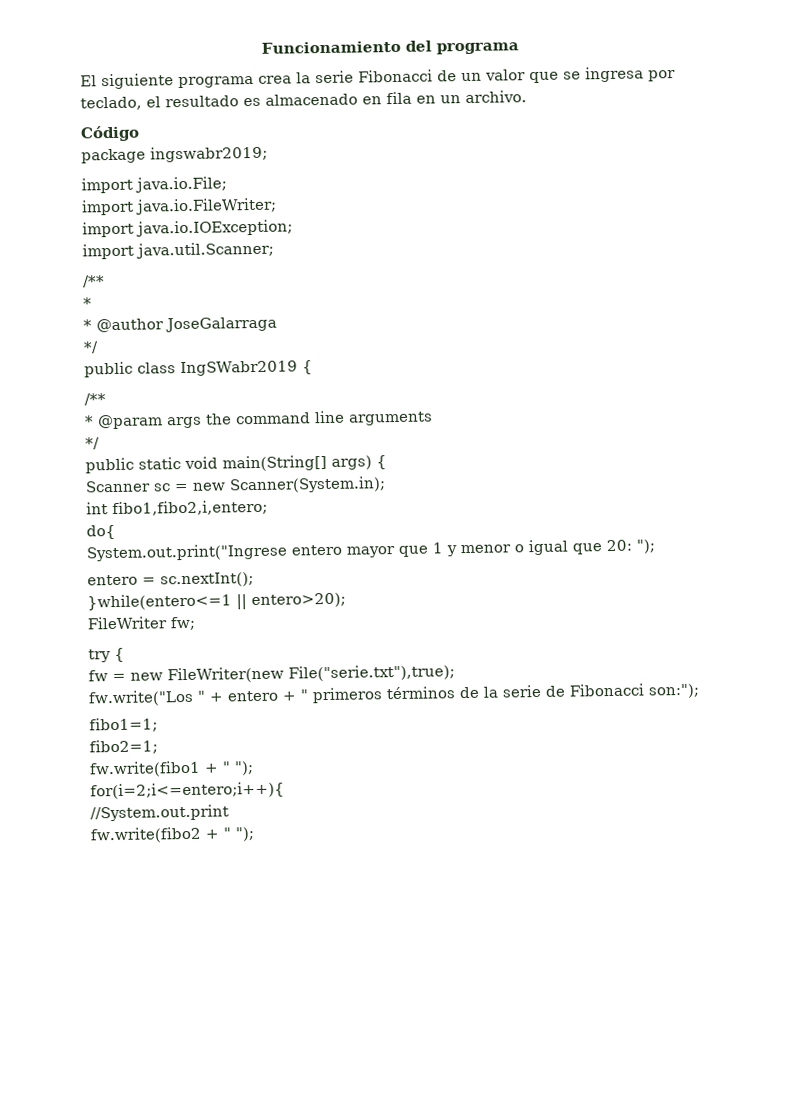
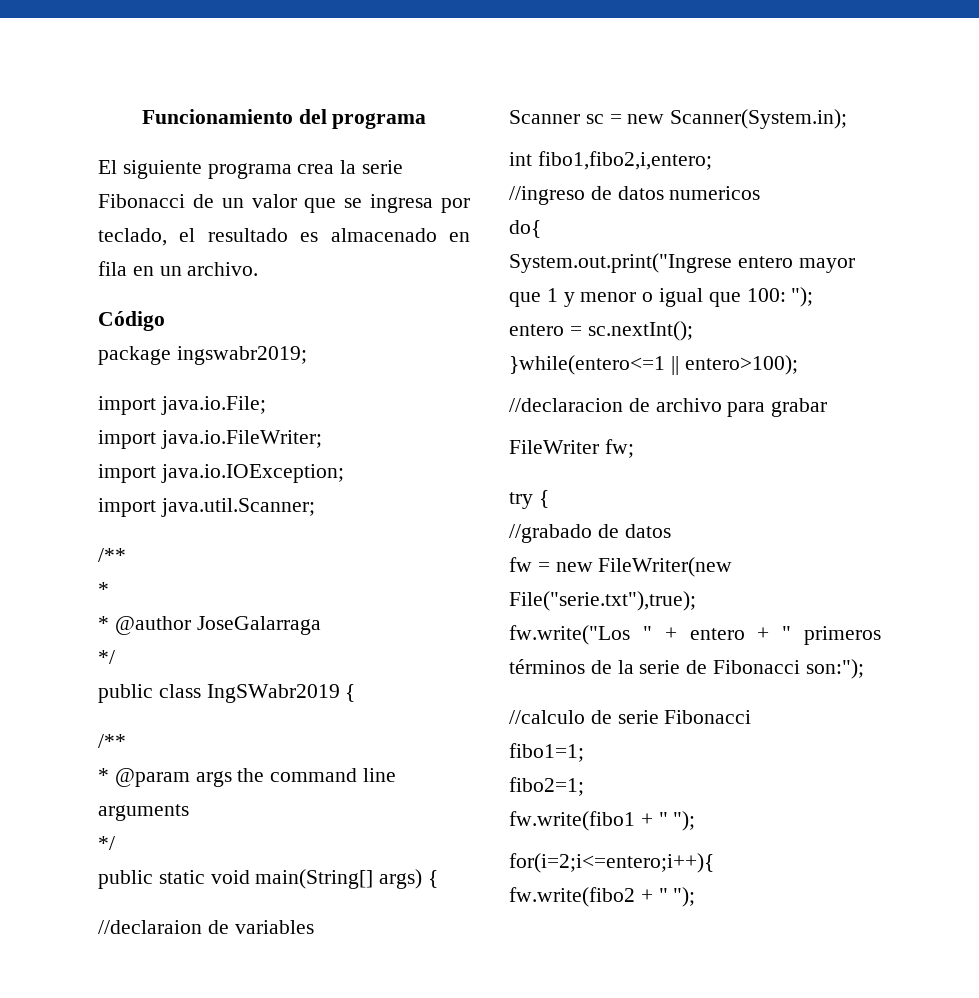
(387, 462) none -> [98,920,314,934] // //declaraion de variables
(268, 508) none -> [509,186,761,205] // //ingreso de datos numericos
[606,539,632,552] 20: -> [746,288,786,302] 100:
[251,592,346,609] entero>20); -> [684,355,798,375] [509,398,828,417] entero>100); // //declaracion de archivo para grabar
(125, 655) none -> [509,524,671,543] // //grabado de datos
(700, 691) none -> [509,710,752,724] // //calculo de serie Fibonacci
[90,804,229,822] // //System.out.print -> (714, 863) none

